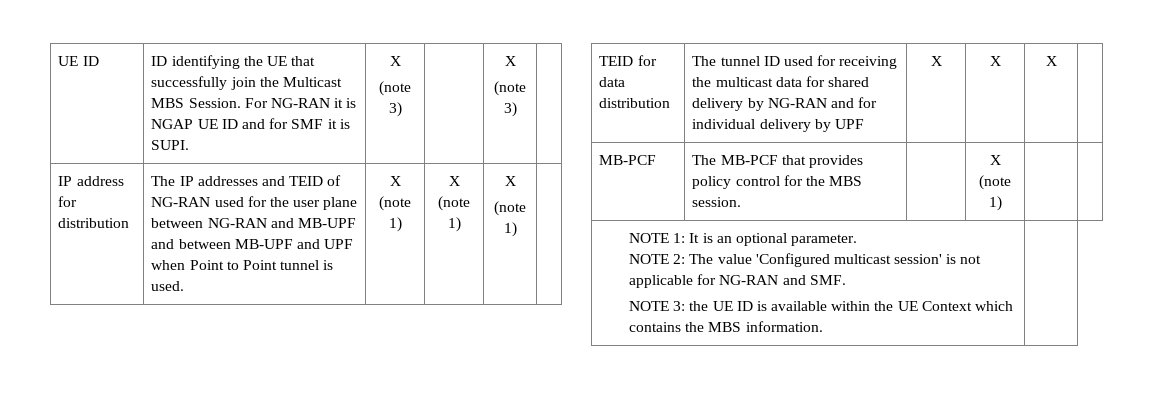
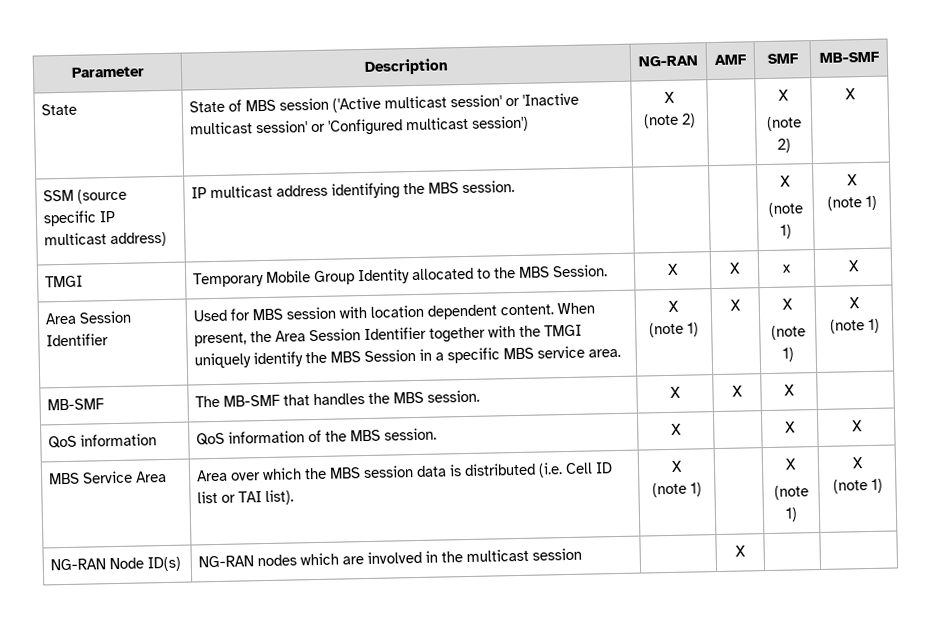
[58,56,99,66] [151,55,316,69] [151,76,343,90] [151,98,357,108] [151,118,350,129] [151,140,190,150] [389,56,401,66] [379,81,411,96] [388,102,402,117] [504,56,516,66] [494,81,526,96] [503,102,517,117] [58,176,124,186] [58,196,78,207] [58,218,130,228] [151,175,342,186] [151,196,358,210] [151,218,357,228] [151,239,354,249] [151,260,334,270] [151,281,185,291] [389,176,401,186] [379,196,411,211] [388,217,402,232] [448,176,460,186] [438,196,470,211] [447,217,461,232] [504,176,516,186] [494,201,526,216] [503,222,517,237] [599,55,657,66] [599,77,626,87] [599,98,671,108] [692,55,898,69] [692,76,870,87] [692,97,878,111] [692,119,865,132] [930,56,942,66] [989,56,1001,66] [1045,56,1057,66] [599,155,657,165] [692,155,864,168] [692,175,863,189] [692,197,742,207] [989,155,1001,165] [979,175,1011,190] [988,196,1002,211] [628,233,858,246] [628,253,982,267] [628,274,846,288] [628,301,1013,311] [628,321,823,332] UE ID | ID identifying the UE that successfully join the Multicast MBS Session. For NG-RAN it is NGAP UE ID and for SMF it is SUPI. | X // (note 3) | | X // (note 3) | // IP address for distribution | The IP addresses and TEID of NG-RAN used for the user plane between NG-RAN and MB-UPF and between MB-UPF and UPF when Point to Point tunnel is used. | X (note 1) | X (note 1) | X // (note 1) | // TEID for data distribution | The tunnel ID used for receiving the multicast data for shared delivery by NG-RAN and for individual delivery by UPF | X | X | X | // MB-PCF | The MB-PCF that provides policy control for the MBS session. | | X (note 1) | | // NOTE 1: It is an optional parameter. // NOTE 2: The value 'Configured multicast session' is not applicable for NG-RAN and SMF. // NOTE 3: the UE ID is available within the UE Context which contains the MBS information. -> [70,66,145,78] [363,58,449,75] [638,55,699,67] [714,54,746,65] [766,53,798,64] [818,51,879,63] [41,103,78,116] [189,92,580,113] [190,115,530,136] [664,91,675,103] [643,113,696,129] [778,89,789,101] [766,116,802,131] [777,138,791,153] [844,88,856,100] [43,188,128,204] [43,210,117,227] [44,231,168,248] [191,179,516,200] [780,175,791,187] [767,202,804,217] [780,224,792,239] [846,174,858,186] [826,195,877,211] [45,275,84,288] [193,264,609,288] [667,263,679,275] [729,262,741,274] [782,264,791,273] [847,260,860,272] [45,310,133,325] [46,333,110,347] [193,302,596,322] [194,324,583,347] [194,345,622,369] [668,300,679,312] [649,322,699,338] [730,299,741,311] [782,298,793,310] [770,325,806,340] [782,347,794,362] [848,297,860,309] [829,318,880,334] [47,398,105,411] [195,389,481,408] [670,386,681,398] [732,385,743,397] [784,384,795,396] [48,433,158,449] [196,427,438,446] [671,423,682,435] [785,421,796,433] [851,420,863,432] [48,470,168,485] [196,462,614,482] [197,489,295,506] [671,460,683,472] [652,482,702,498] [785,458,797,470] [773,485,809,500] [785,507,798,522] [851,457,864,469] [832,478,883,494] [50,556,182,572] [198,547,583,568] [735,545,746,557] Parameter | Description | NG-RAN | AMF | SMF | MB-SMF // State | State of MBS session ('Active multicast session' or 'Inactive multicast session' or 'Configured multicast session') | X // (note 2) | | X // (note 2) | X // SSM (source specific IP multicast address) | IP multicast address identifying the MBS session. | | | X // (note 1) | X // (note 1) // TMGI | Temporary Mobile Group Identity allocated to the MBS Session. | X | X | x | X // Area Session Identifier | Used for MBS session with location dependent content. When present, the Area Session Identifier together with the TMGI uniquely identify the MBS Session in a specific MBS service area. | X // (note 1) | X | X // (note 1) | X // (note 1) // MB-SMF | The MB-SMF that handles the MBS session. | X | X | X | // QoS information | QoS information of the MBS session. | X | | X | X // MBS Service Area | Area over which the MBS session data is distributed (i.e. Cell ID list or TAI list). | X // (note 1) | | X // (note 1) | X // (note 1) // NG-RAN Node ID(s) | NG-RAN nodes which are involved in the multicast session | | X |

